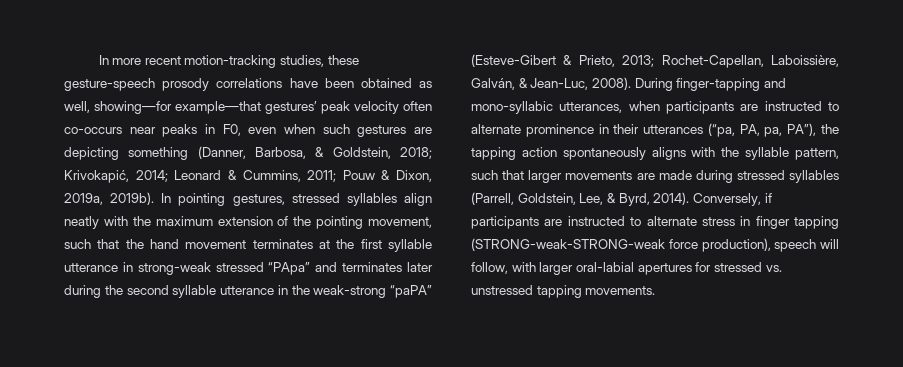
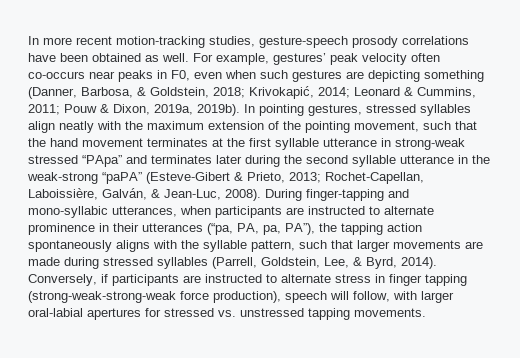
[327,55,359,65] these -> (255, 41) none
[64,101,261,114] well, showing—for example—that -> [162,53,269,65] well. For example,
[471,238,665,251] (STRONG-weak-STRONG-weak -> [28,291,176,303] (strong-weak-strong-weak

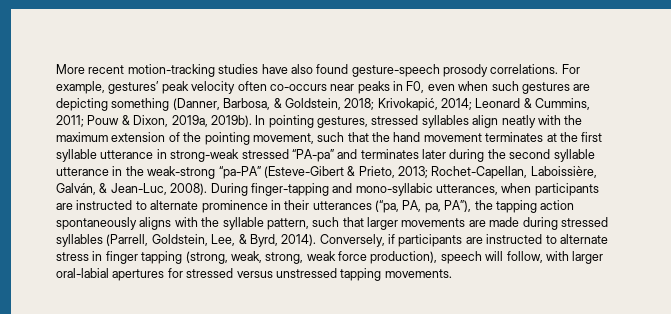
[28,36,469,48] [28,53,189,62] In more recent motion-tracking studies, gesture-speech prosody correlations have been obtained as well. -> [56,64,559,77] More recent motion-tracking studies have also found gesture-speech prosody correlations.
[82,155,122,167] “PApa” -> [291,149,334,162] “PA-pa”
[102,172,142,184] “paPA” -> [218,166,261,179] “pa-PA”
[28,291,176,303] (strong-weak-strong-weak -> [185,251,336,264] (strong, weak, strong, weak
[218,310,236,317] vs. -> [236,271,273,278] versus

